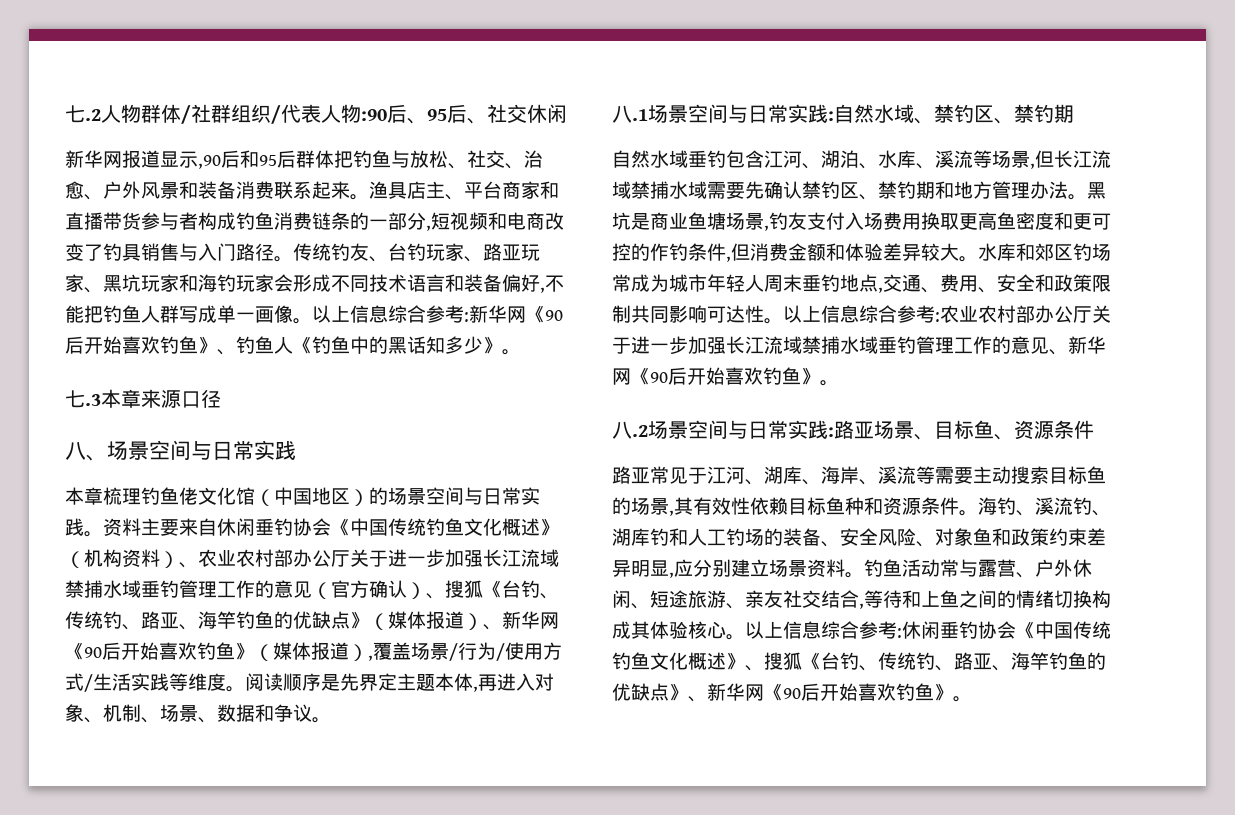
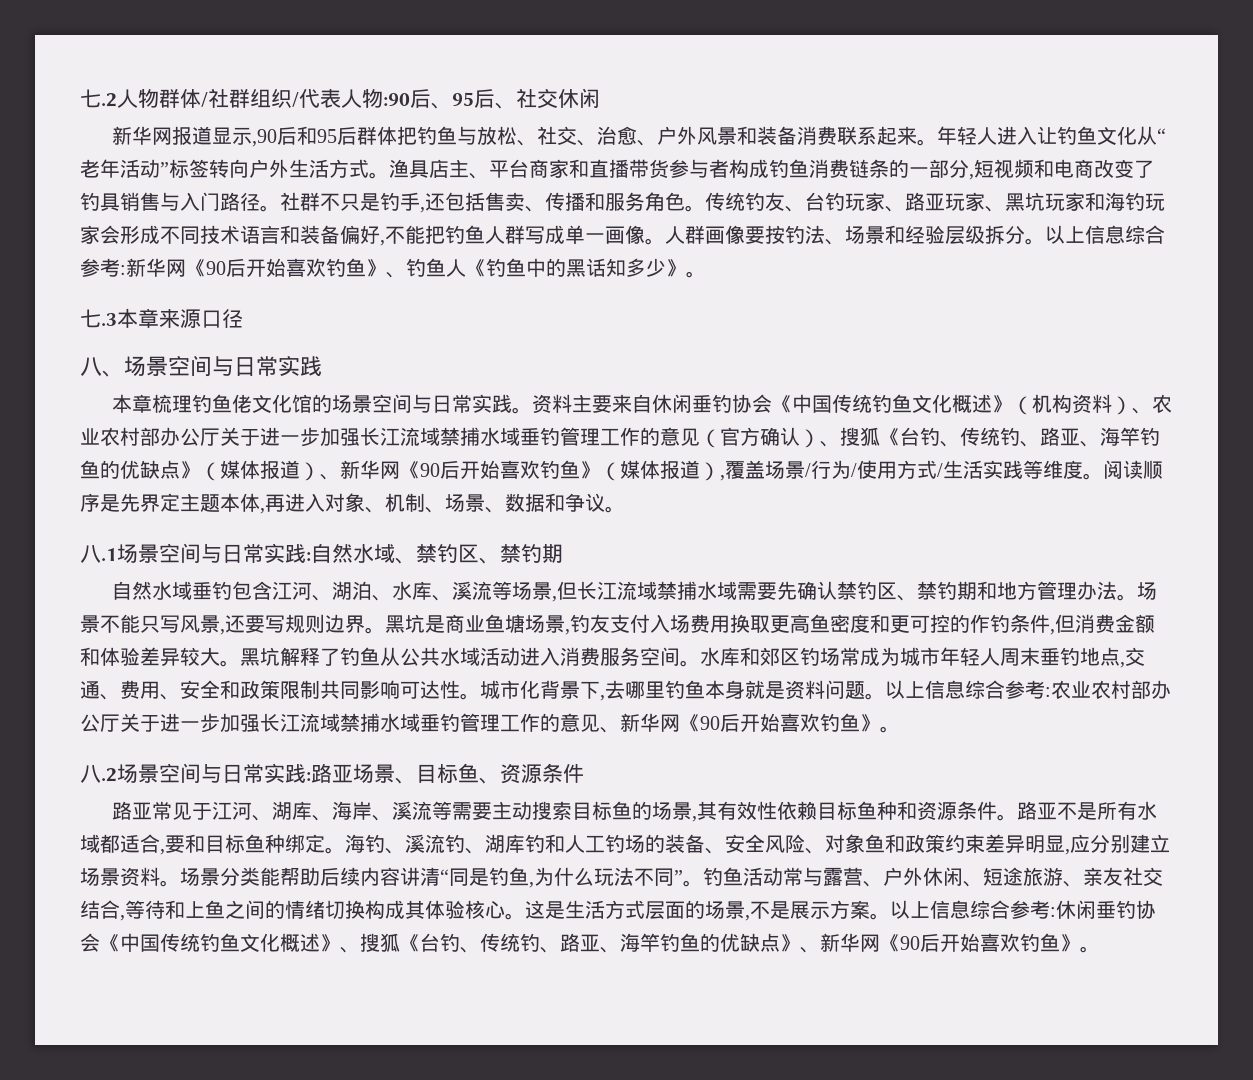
(369, 197) none -> [936,126,1166,145] [80,159,389,179] 年轻人进入让钓鱼文化从“老年活动”标签转向户外生活方式。
(293, 259) none -> [280,192,705,213] 社群不只是钓手,还包括售卖、传播和服务角色。
(312, 321) none -> [665,225,1045,245] 人群画像要按钓法、场景和经验层级拆分。
[255,487,369,506] （中国地区） -> (312, 403) none
(1087, 197) none -> [1136,582,1157,600] [80,614,385,635] 场景不能只写风景,还要写规则边界。
(978, 259) none -> [240,647,700,667] 黑坑解释了钓鱼从公共水域活动进入消费服务空间。
(783, 321) none -> [480,680,885,701] 城市化背景下,去哪里钓鱼本身就是资料问题。
(978, 513) none -> [1016,801,1157,820] [80,834,345,855] 路亚不是所有水域都适合,要和目标鱼种绑定。
(864, 575) none -> [180,867,703,888] 场景分类能帮助后续内容讲清“同是钓鱼,为什么玩法不同”。
(745, 637) none -> [525,900,890,921] 这是生活方式层面的场景,不是展示方案。

